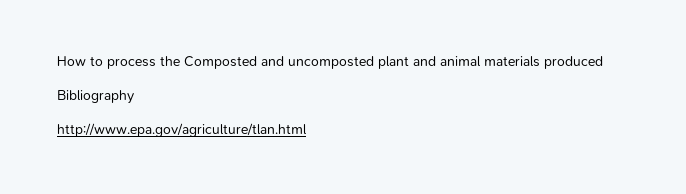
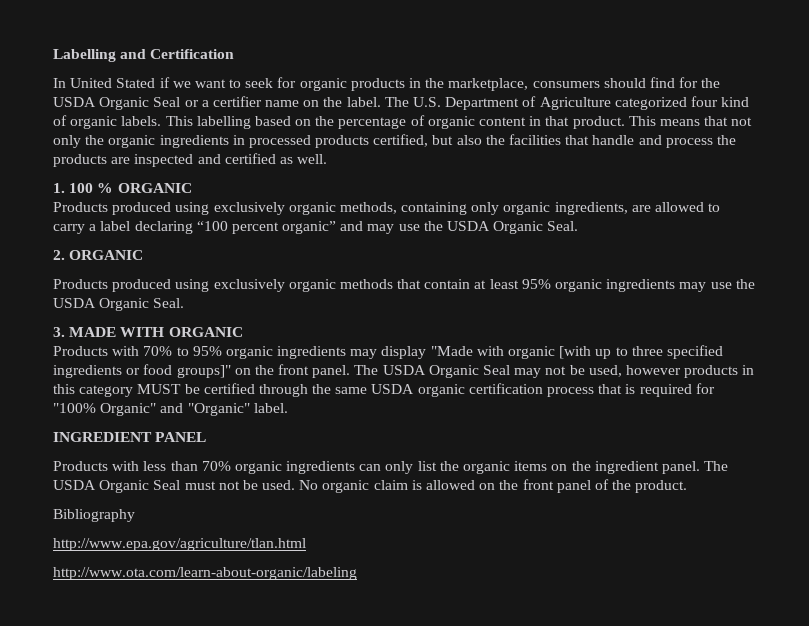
[57,56,603,69] How to process the Composted and uncomposted plant and animal materials produced -> [53,49,235,62] [53,77,721,91] [53,96,750,110] [53,115,753,129] [53,134,736,148] [53,153,328,167] [53,183,192,193] [53,202,721,215] [53,221,579,234] [53,250,144,260] [53,279,755,292] [53,298,185,311] [53,327,243,337] [53,345,723,359] [53,364,755,378] [53,383,715,397] [53,403,288,416] [53,432,207,442] [53,461,729,474] [53,479,688,493] Labelling and Certification // In United Stated if we want to seek for organic products in the marketplace, consumers should find for the USDA Organic Seal or a certifier name on the label. The U.S. Department of Agriculture categorized four kind of organic labels. This labelling based on the percentage of organic content in that product. This means that not only the organic ingredients in processed products certified, but also the facilities that handle and process the products are inspected and certified as well. // 1. 100 % ORGANIC // Products produced using exclusively organic methods, containing only organic ingredients, are allowed to carry a label declaring “100 percent organic” and may use the USDA Organic Seal. // 2. ORGANIC // Products produced using exclusively organic methods that contain at least 95% organic ingredients may use the USDA Organic Seal. // 3. MADE WITH ORGANIC // Products with 70% to 95% organic ingredients may display "Made with organic [with up to three specified ingredients or food groups]" on the front panel. The USDA Organic Seal may not be used, however products in this category MUST be certified through the same USDA organic certification process that is required for "100% Organic" and "Organic" label. // INGREDIENT PANEL // Products with less than 70% organic ingredients can only list the organic items on the ingredient panel. The USDA Organic Seal must not be used. No organic claim is allowed on the front panel of the product.
(307, 130) none -> [53,567,357,580] // http://www.ota.com/learn-about-organic/labeling

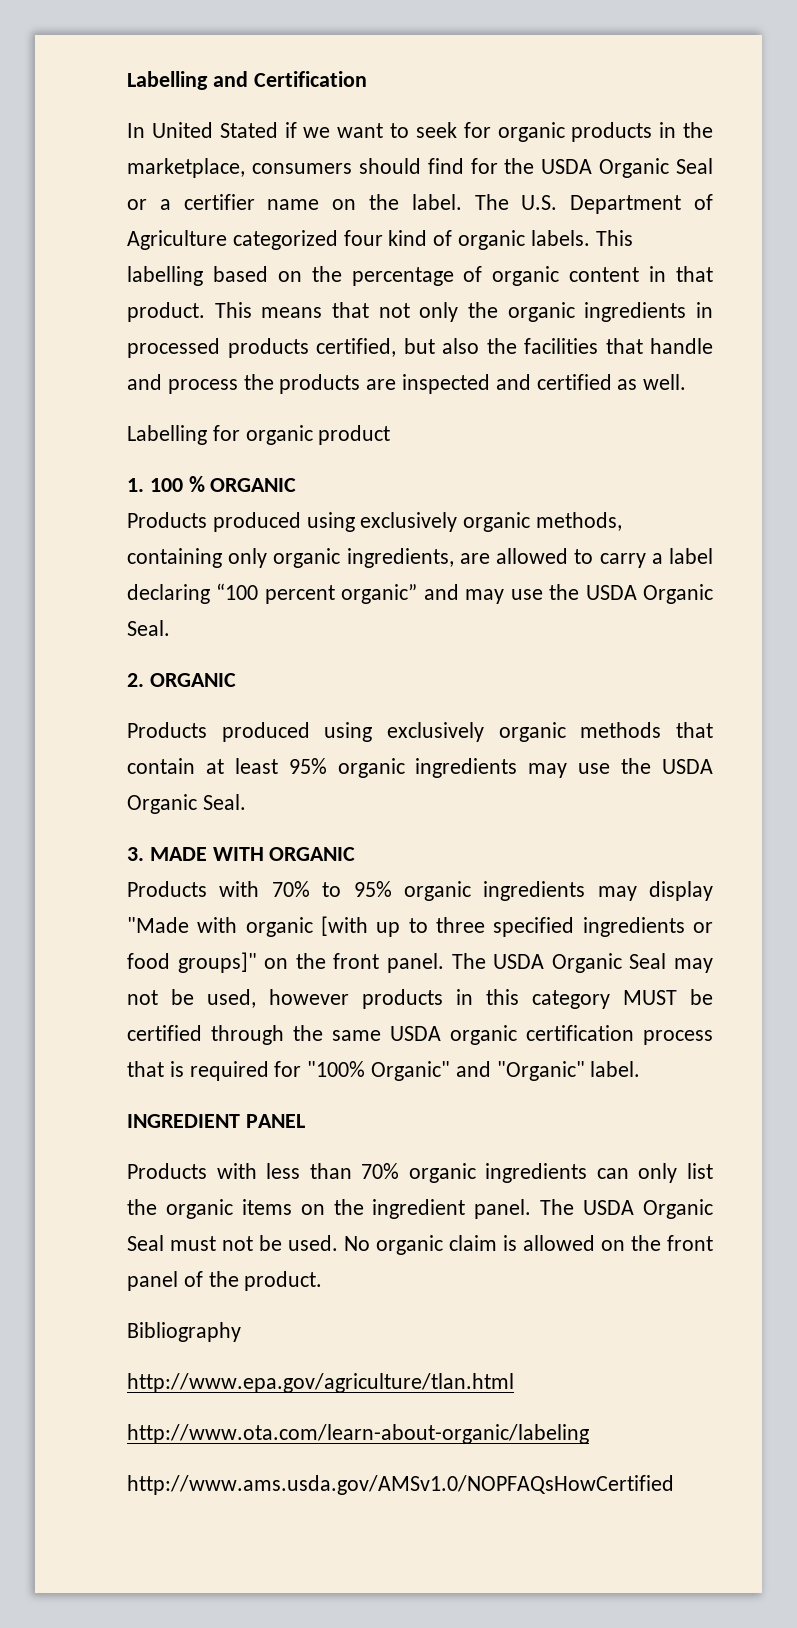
(328, 159) none -> [127,425,391,445] // Labelling for organic product
(357, 573) none -> [127,1475,674,1495] // http://www.ams.usda.gov/AMSv1.0/NOPFAQsHowCertified

